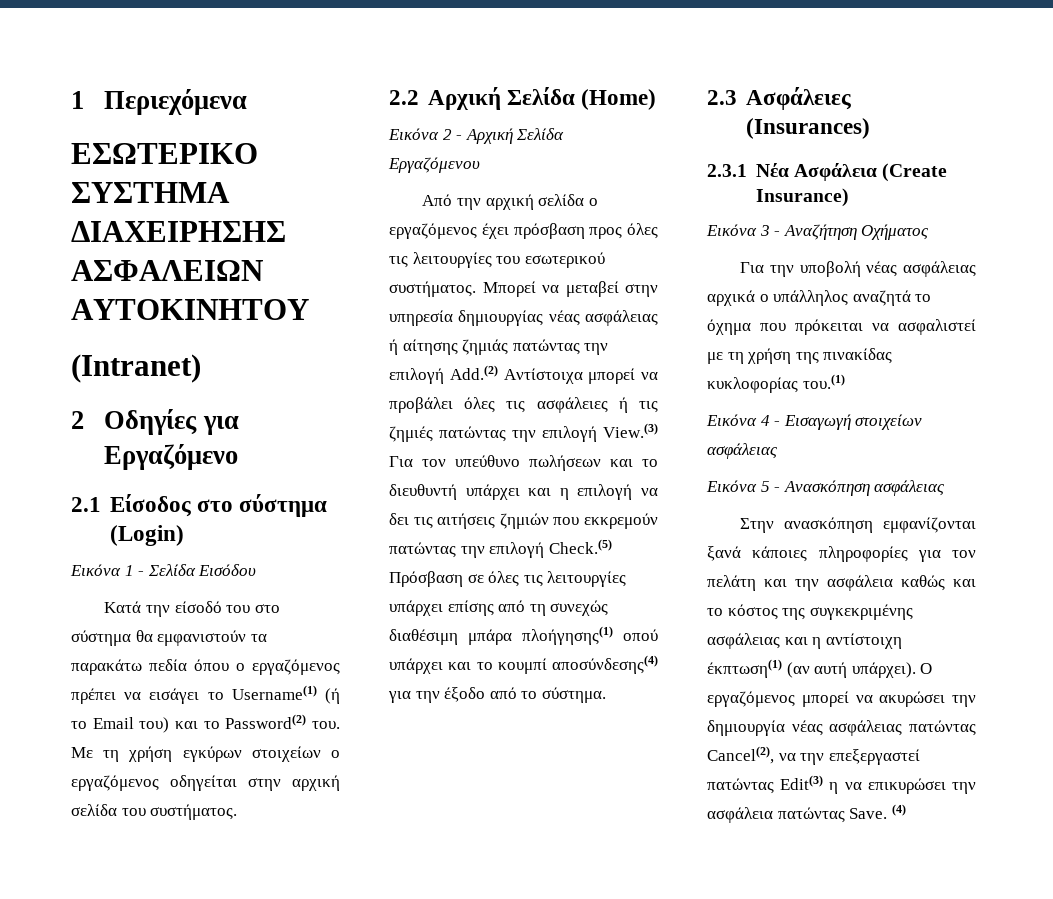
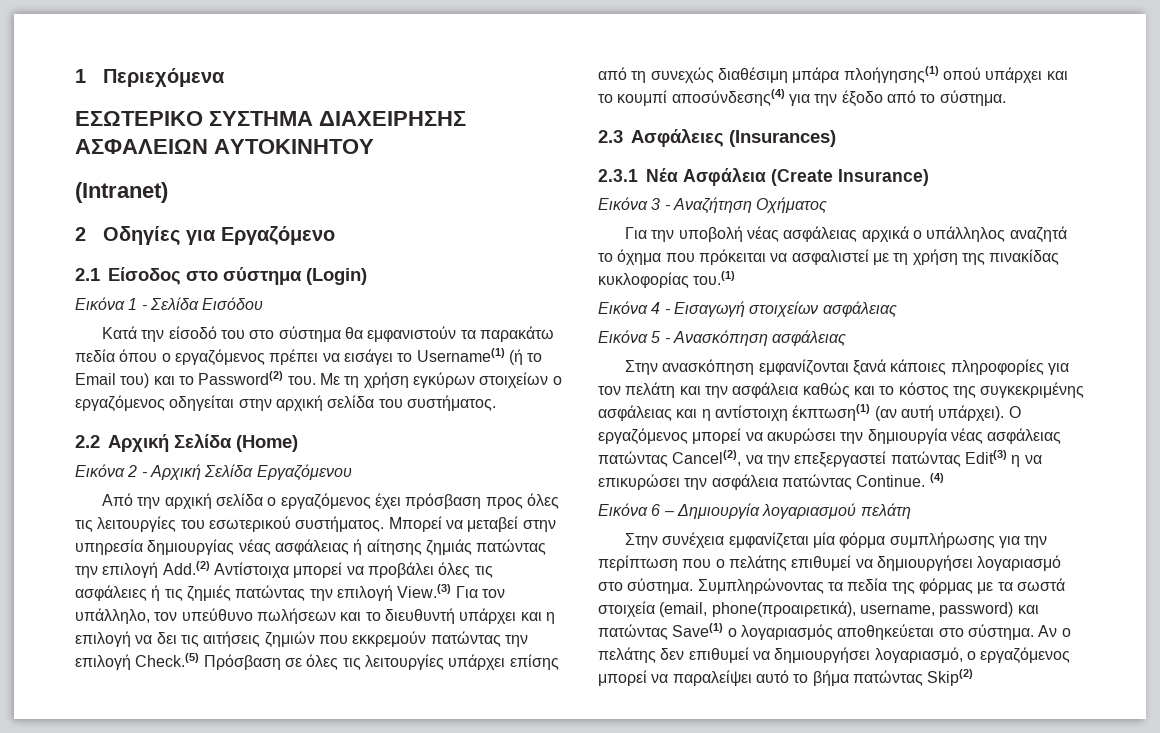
(446, 463) none -> [75,608,178,624] υπάλληλο, τον
[849,808,888,819] Save. -> [856,475,926,487] Continue.
(906, 810) none -> [598,503,911,519] [625,532,1048,549] [598,555,1062,571] [598,578,1065,594] [598,601,1039,617] [598,623,1071,640] [598,647,1071,664] [598,669,974,686] // Εικόνα 6 – Δημιουργία λογαριασμού πελάτη // Στην συνέχεια εμφανίζεται μία φόρμα συμπλήρωσης για την περίπτωση που ο πελάτης επιθυμεί να δημιουργήσει λογαριασμό στο σύστημα. Συμπληρώνοντας τα πεδία της φόρμας με τα σωστά στοιχεία (email, phone(προαιρετικά), username, password) και πατώντας Save(1) ο λογαριασμός αποθηκεύεται στο σύστημα. Αν ο πελάτης δεν επιθυμεί να δημιουργήσει λογαριασμό, ο εργαζόμενος μπορεί να παραλείψει αυτό το βήμα πατώντας Skip(2)

